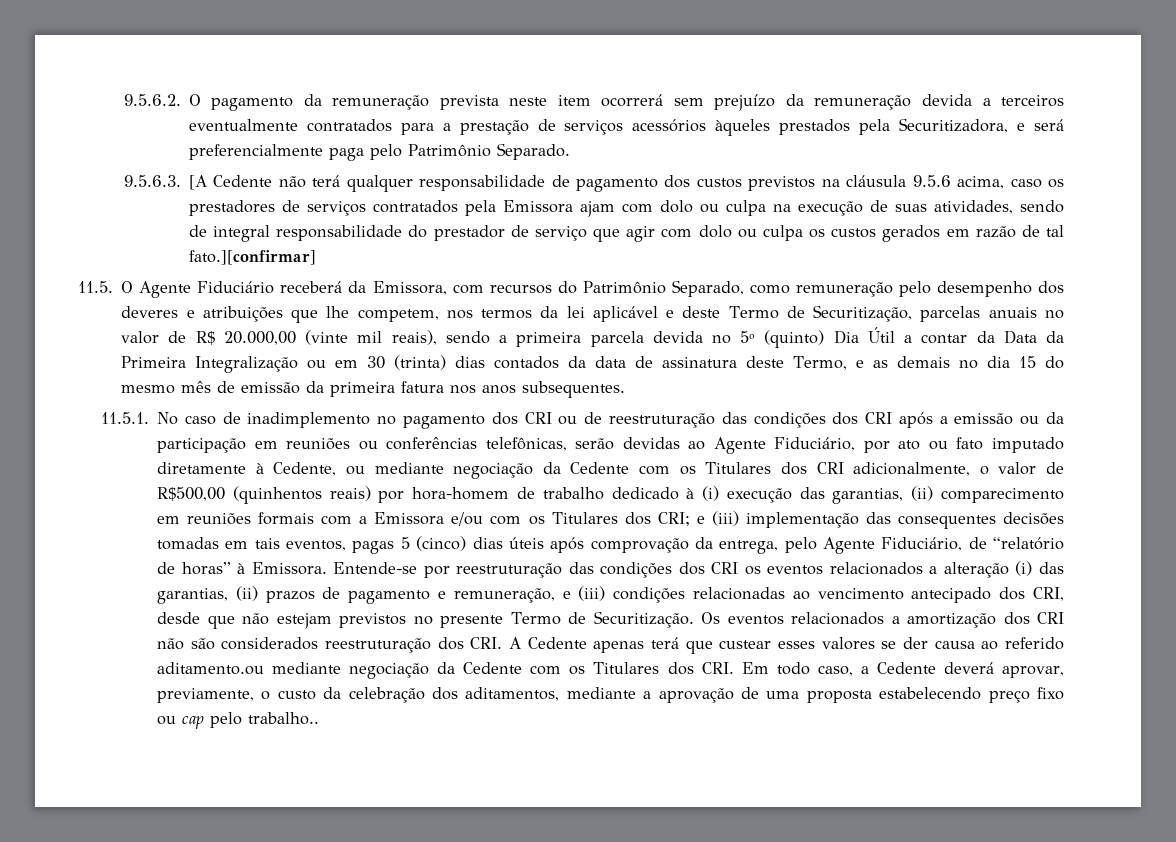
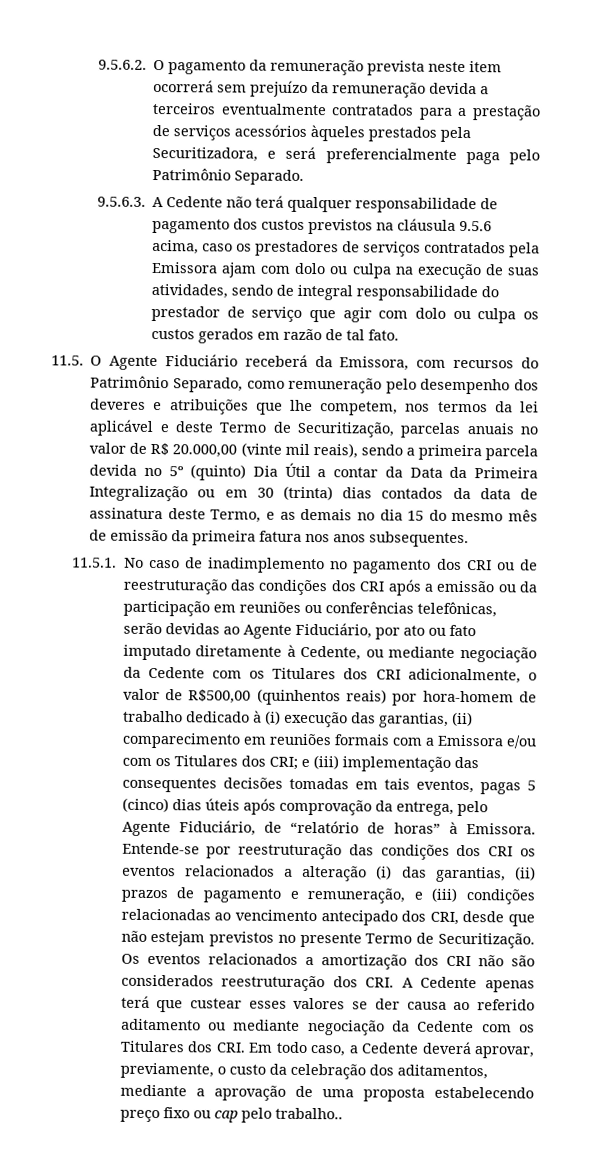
[188,175,207,190] [A -> [151,196,164,208] A
[188,250,316,265] fato.][confirmar] -> [367,329,399,341] fato.
[157,662,265,675] aditamento.ou -> [120,1018,226,1031] aditamento ou

